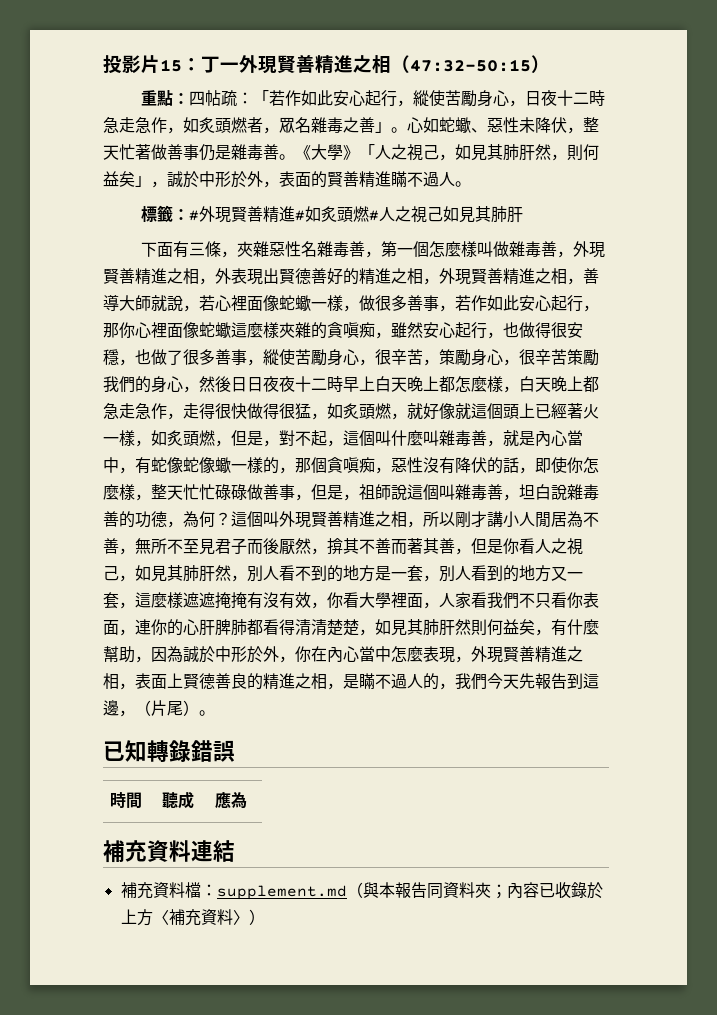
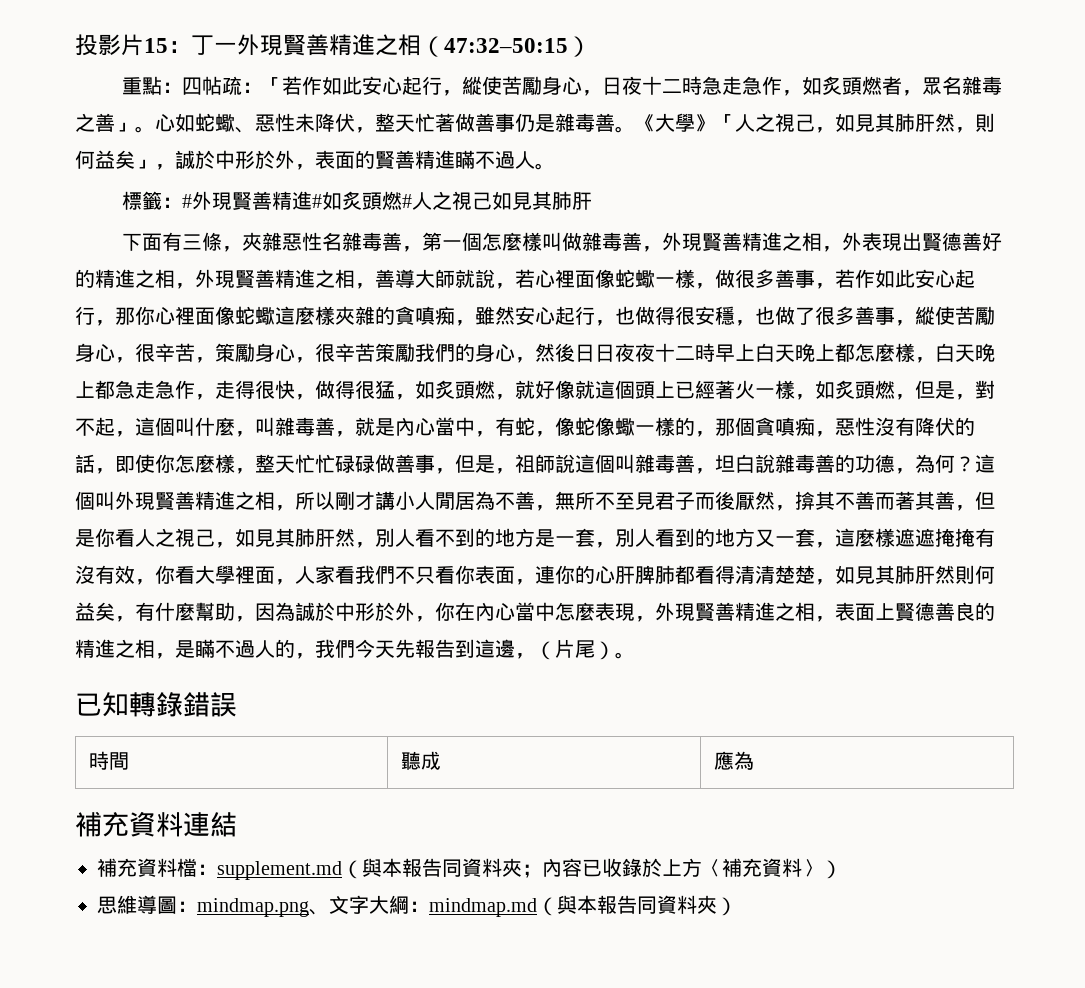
(247, 411) none -> [295,394,315,400] ，
(423, 438) none -> [235,431,255,437] ，
(167, 465) none -> [535,431,555,437] ，
(265, 917) none -> [97,895,737,917] // 思維導圖：mindmap.png、文字大綱：mindmap.md（與本報告同資料夾）

